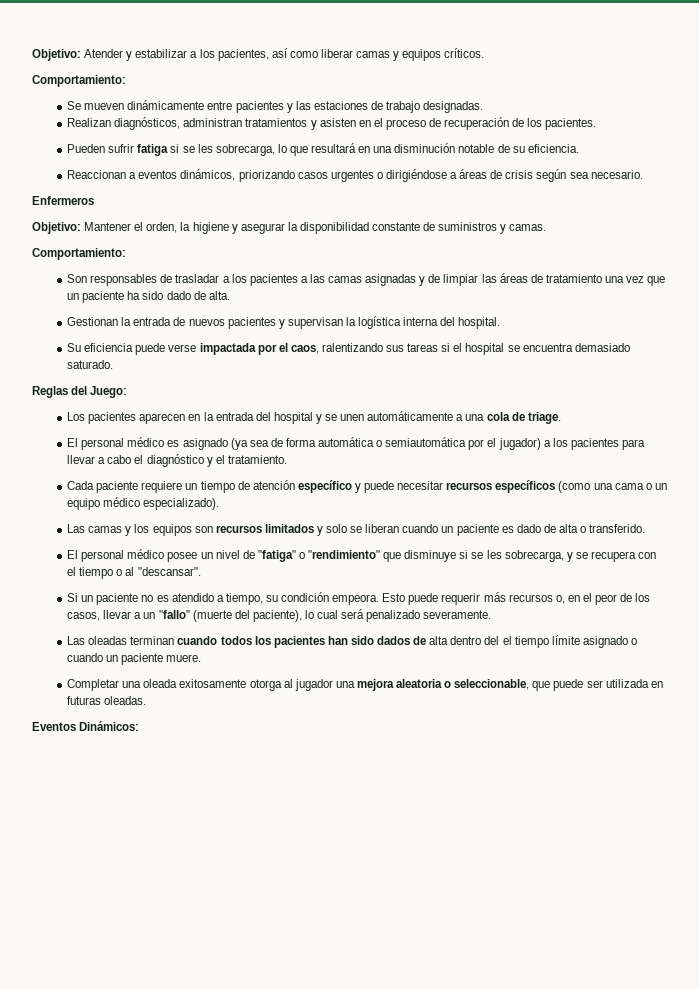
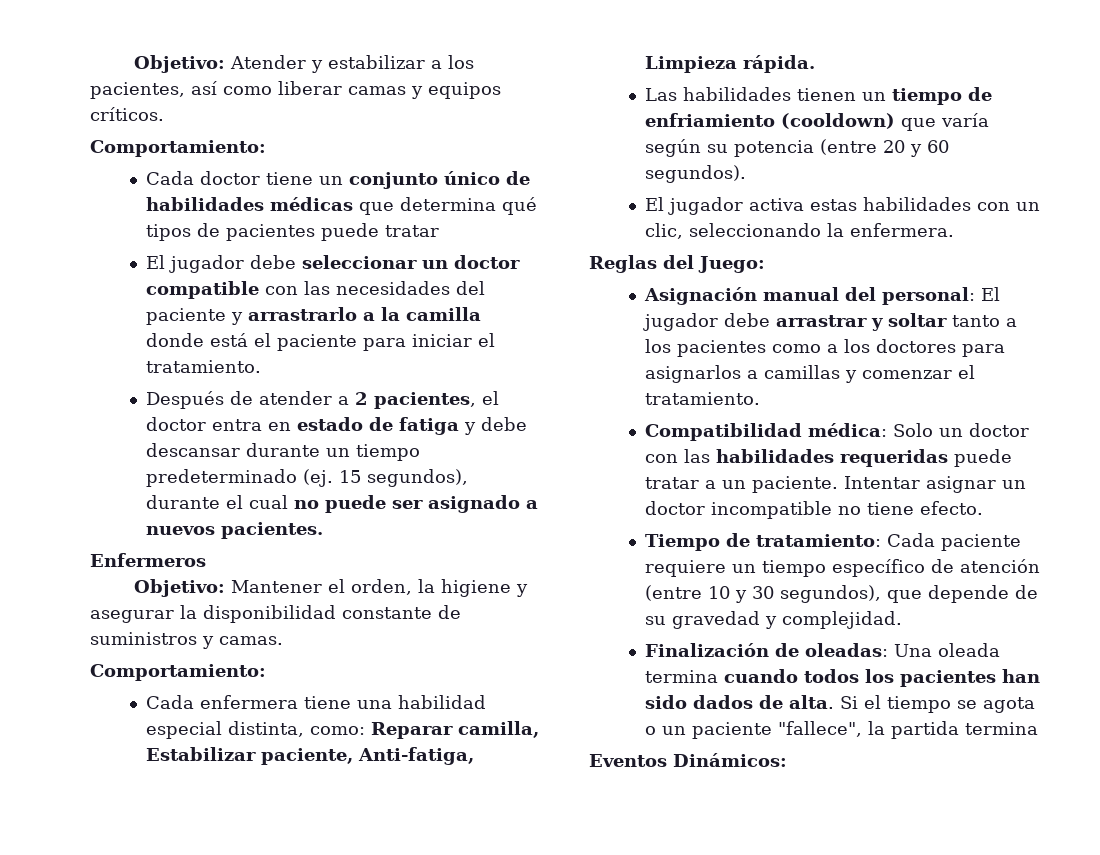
[67,100,484,113] [67,117,597,130] [67,143,579,156] [67,169,643,182] Se mueven dinámicamente entre pacientes y las estaciones de trabajo designadas. // Realizan diagnósticos, administran tratamientos y asisten en el proceso de recuperación de los pacientes. // Pueden sufrir fatiga si se les sobrecarga, lo que resultará en una disminución notable de su eficiencia. // Reaccionan a eventos dinámicos, priorizando casos urgentes o dirigiéndose a áreas de crisis según sea necesario. -> [145,171,530,189] [145,197,537,215] [145,223,439,241] [145,255,520,273] [145,281,485,299] [145,307,481,325] [145,333,495,351] [145,360,261,373] [145,391,499,409] [145,417,527,435] [145,443,420,461] [145,469,468,487] [145,495,538,513] [145,522,323,539] Cada doctor tiene un conjunto único de habilidades médicas que determina qué tipos de pacientes puede tratar // El jugador debe seleccionar un doctor compatible con las necesidades del paciente y arrastrarlo a la camilla donde está el paciente para iniciar el tratamiento. // Después de atender a 2 pacientes, el doctor entra en estado de fatiga y debe descansar durante un tiempo predeterminado (ej. 15 segundos), durante el cual no puede ser asignado a nuevos pacientes.
[67,273,666,286] [67,291,230,303] [67,316,501,329] [67,343,630,355] [67,360,114,369] [32,386,128,398] [67,411,561,424] [67,437,646,450] [67,454,287,467] Son responsables de trasladar a los pacientes a las camas asignadas y de limpiar las áreas de tratamiento una vez que un paciente ha sido dado de alta. // Gestionan la entrada de nuevos pacientes y supervisan la logística interna del hospital. // Su eficiencia puede verse impactada por el caos, ralentizando sus tareas si el hospital se encuentra demasiado saturado. // Reglas del Juego: // Los pacientes aparecen en la entrada del hospital y se unen automáticamente a una cola de triage. // El personal médico es asignado (ya sea de forma automática o semiautomática por el jugador) a los pacientes para llevar a cabo el diagnóstico y el tratamiento. // -> [145,695,486,709] [145,721,539,739] [145,747,474,765] [644,55,815,73] [644,87,992,105] [644,113,989,131] [644,139,949,157] [644,165,746,183] [644,197,1040,215] [644,223,954,239] [589,255,765,273] [643,287,1000,305] [642,313,1017,331] [644,339,1005,357] [644,365,975,383] [644,392,760,405] [644,423,1029,441] [644,449,1012,467] [644,476,1026,493] [644,501,983,519] [644,533,881,551] Cada enfermera tiene una habilidad especial distinta, como: Reparar camilla, Estabilizar paciente, Anti-fatiga, Limpieza rápida. // Las habilidades tienen un tiempo de enfriamiento (cooldown) que varía según su potencia (entre 20 y 60 segundos). // El jugador activa estas habilidades con un clic, seleccionando la enfermera. // Reglas del Juego: // Asignación manual del personal: El jugador debe arrastrar y soltar tanto a los pacientes como a los doctores para asignarlos a camillas y comenzar el tratamiento. // Compatibilidad médica: Solo un doctor con las habilidades requeridas puede tratar a un paciente. Intentar asignar un doctor incompatible no tiene efecto. // Tiempo de tratamiento:
(235, 487) none -> [831,559,925,577] específico
[297,480,667,493] [67,497,220,510] [67,524,646,536] [67,549,657,562] [67,567,201,579] [67,592,651,605] [67,609,492,622] [67,636,175,645] específico y puede necesitar recursos específicos (como una cama o un equipo médico especializado). // Las camas y los equipos son recursos limitados y solo se liberan cuando un paciente es dado de alta o transferido. // El personal médico posee un nivel de "fatiga" o "rendimiento" que disminuye si se les sobrecarga, y se recupera con el tiempo o al "descansar". // Si un paciente no es atendido a tiempo, su condición empeora. Esto puede requerir más recursos o, en el peor de los casos, llevar a un "fallo" (muerte del paciente), lo cual será penalizado severamente. // Las oleadas terminan -> [644,585,1038,603] [644,611,902,629] [644,643,1000,657] [644,670,718,683] (entre 10 y 30 segundos), que depende de su gravedad y complejidad. // Finalización de oleadas: Una oleada termina
[429,635,638,648] [67,653,202,665] [67,679,663,691] [67,696,147,705] alta dentro del el tiempo límite asignado o cuando un paciente muere. // Completar una oleada exitosamente otorga al jugador una mejora aleatoria o seleccionable, que puede ser utilizada en futuras oleadas. -> [788,695,1035,713] [644,721,1038,739] alta. Si el tiempo se agota o un paciente "fallece", la partida termina

